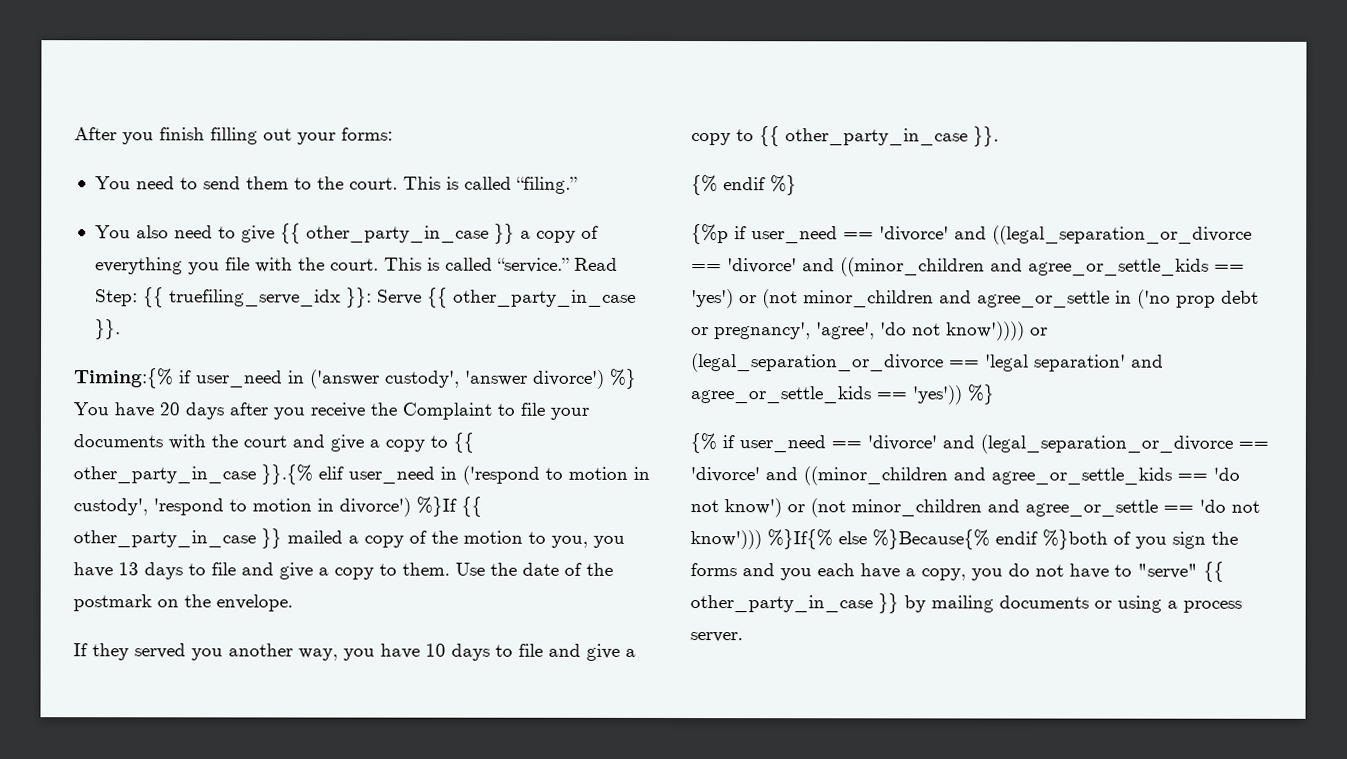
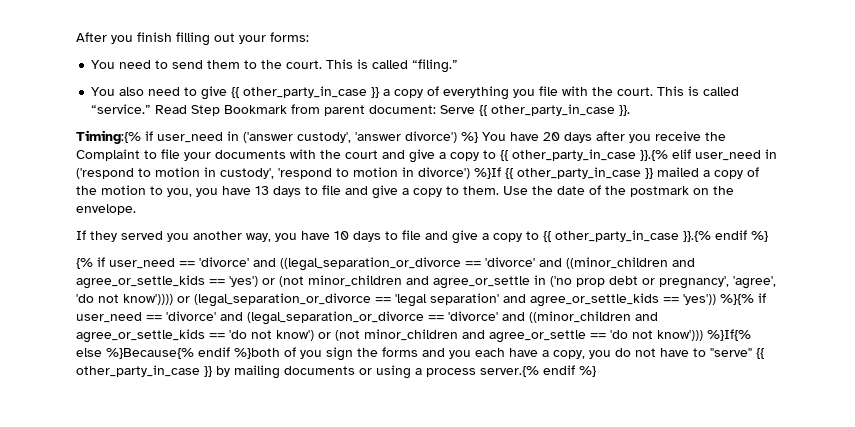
[94,287,372,308] Step: {{ truefiling_serve_idx }}: -> [191,104,437,116] Step Bookmark from parent document:
[973,126,999,147] [691,175,718,196] }}. // {% -> [683,231,711,242] }}.{%
[691,224,729,245] {%p -> [76,258,93,269] {%
[967,384,994,405] [690,433,717,454] %} // {% -> [720,294,754,305] %}{%
[690,632,743,643] server. -> [480,365,596,377] server.{% endif %}

